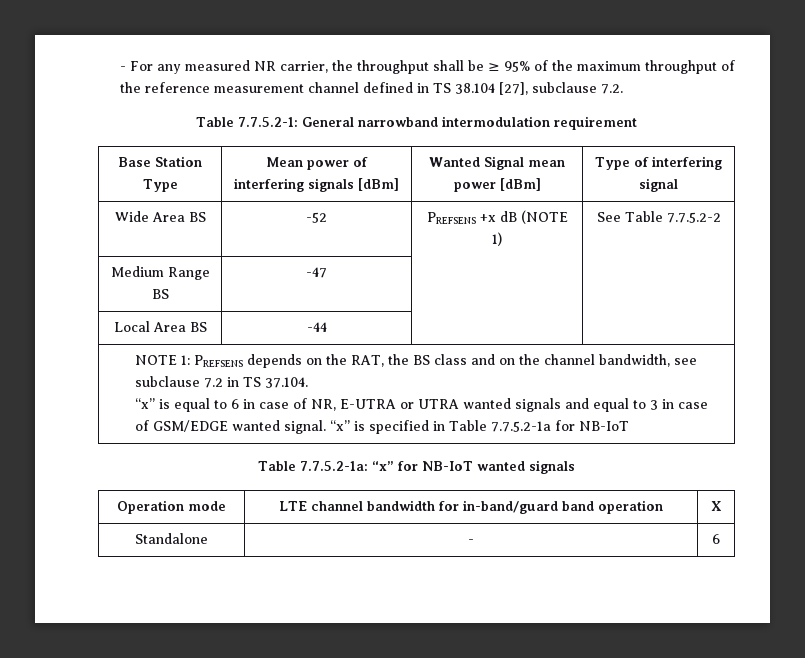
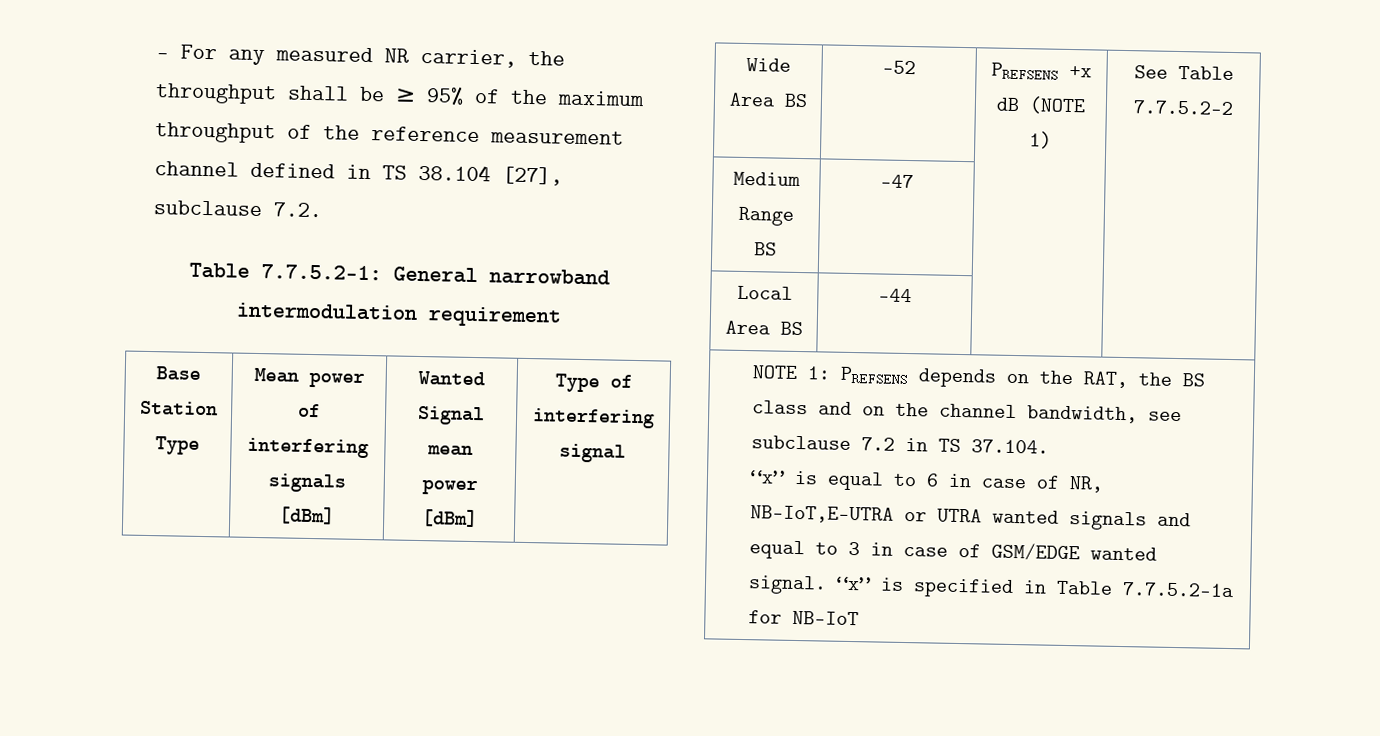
[340,399,397,409] E-UTRA -> [749,505,894,524] NB-IoT,E-UTRA
[258,460,575,474] [117,500,226,514] [279,500,663,514] [711,501,722,511] [135,533,208,544] [468,539,474,544] [712,534,720,544] // Table 7.7.5.2-1a: “x” for NB-IoT wanted signals // Operation mode | LTE channel bandwidth for in-band/guard band operation | X // Standalone | - | 6 -> (859, 618) none

